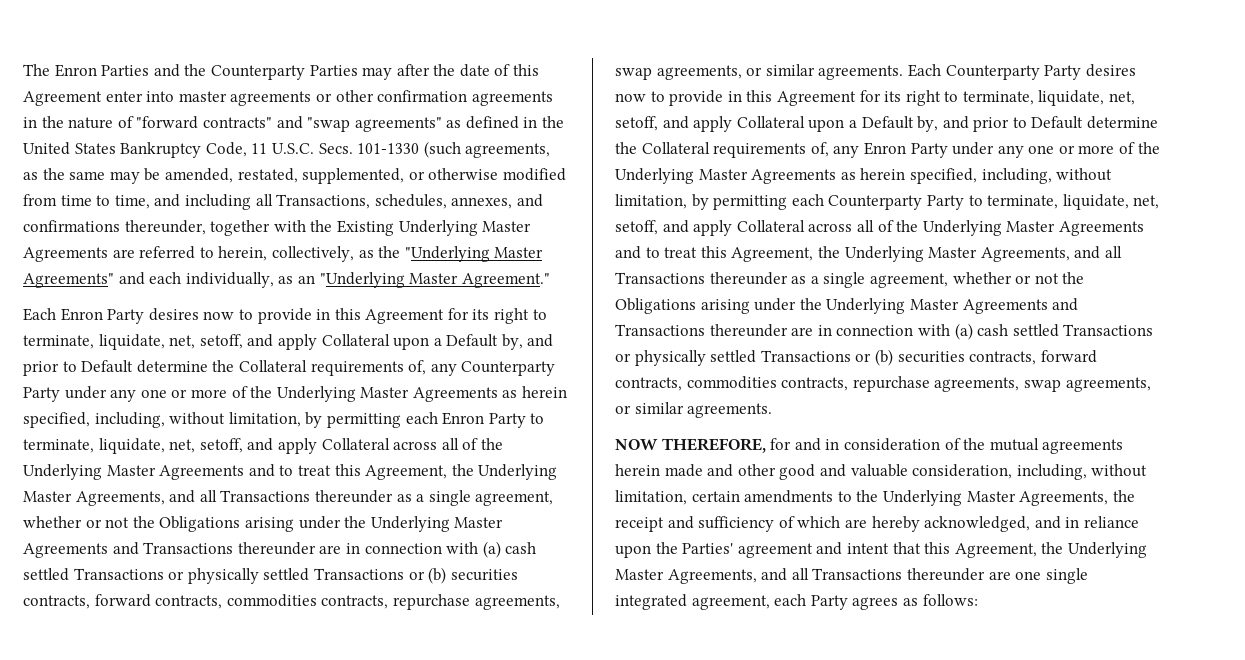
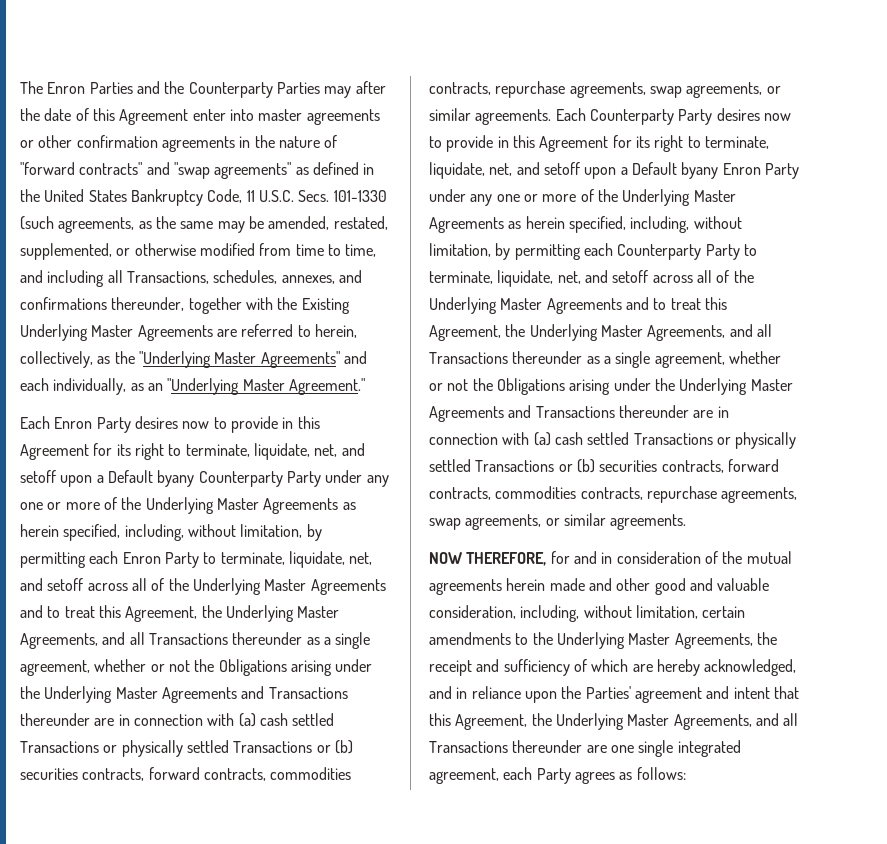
[199,334,554,350] [23,360,457,376] setoff, and apply Collateral upon a Default by, and prior to Default determine the Collateral requirements of, any -> [341,443,365,456] [20,470,195,487] and setoff upon a Default byany
[199,438,390,454] setoff, and apply Collateral -> [20,578,84,591] and setoff
[615,116,1159,132] [615,142,860,158] setoff, and apply Collateral upon a Default by, and prior to Default determine the Collateral requirements of, any -> [516,162,719,179] and setoff upon a Default byany
[615,220,805,236] setoff, and apply Collateral -> [584,270,649,283] and setoff

